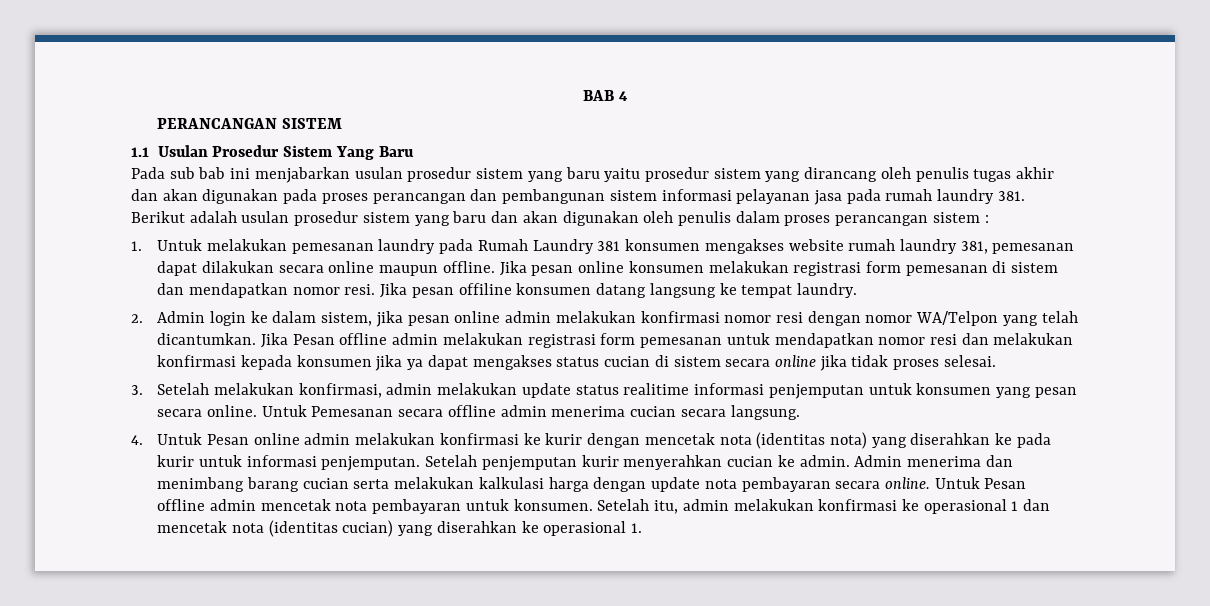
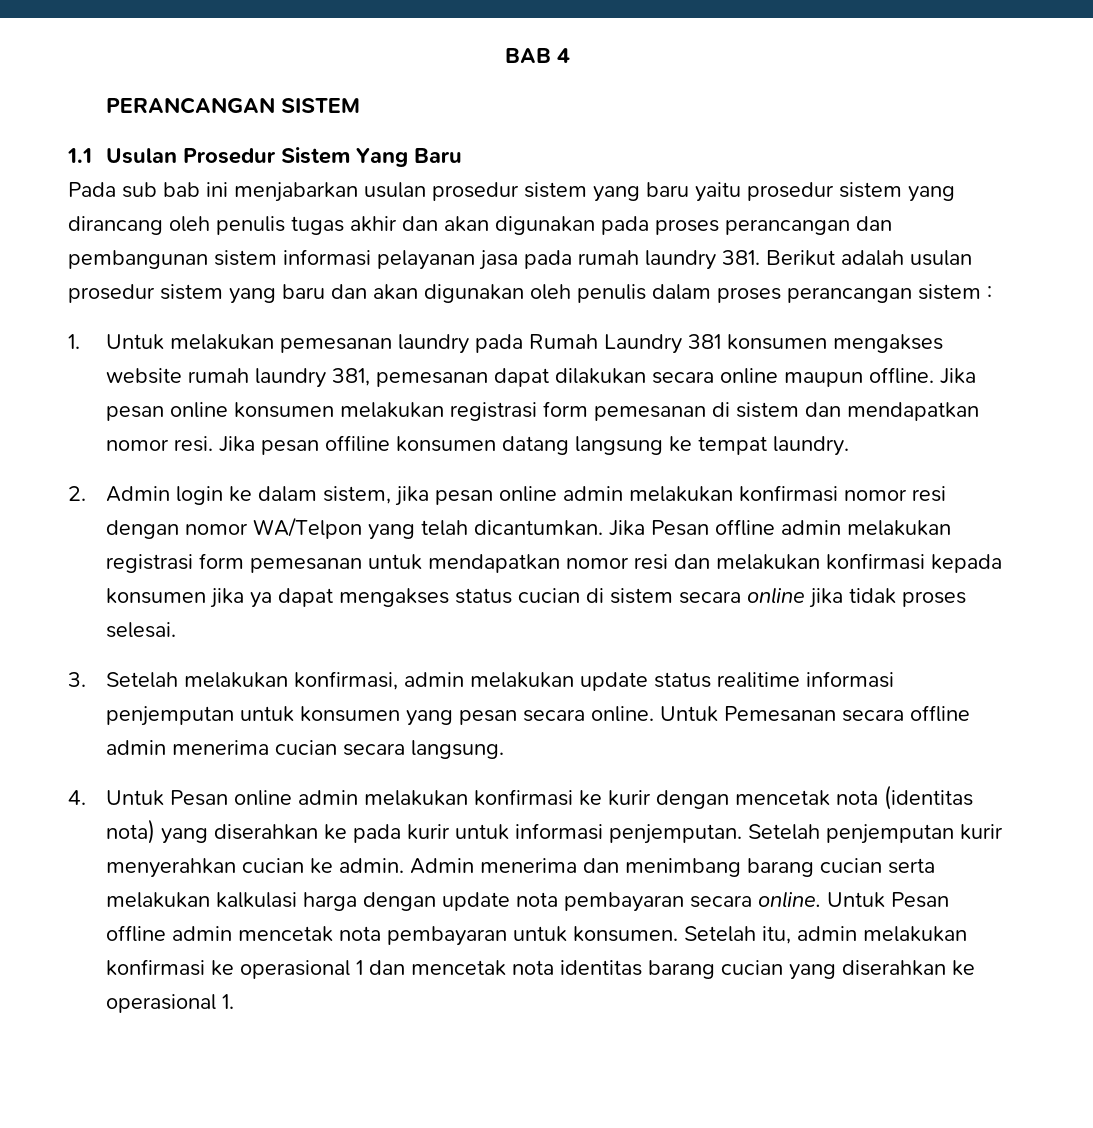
[268,520,394,537] (identitas cucian) -> [559,960,783,979] identitas barang cucian

